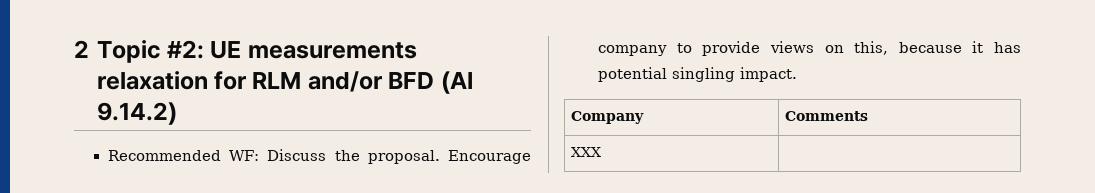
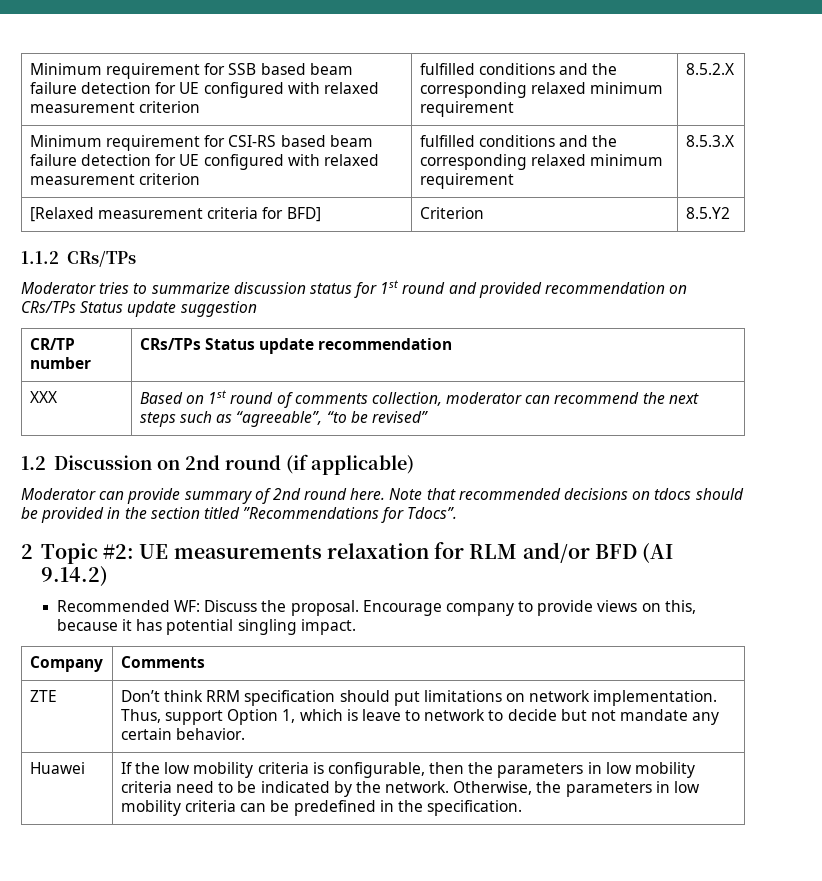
(74, 49) none -> [29,63,353,79] [29,82,379,98] [29,101,200,113] [419,63,618,75] [419,82,664,98] [419,101,514,117] [685,63,735,75] [29,135,373,151] [29,154,379,170] [29,173,200,185] [419,135,618,147] [419,154,664,170] [419,173,514,189] [685,135,735,147] [29,207,321,222] [419,207,484,219] [685,207,730,219] [21,250,136,267] [21,280,688,298] [21,301,257,317] [29,338,75,350] [29,357,91,369] [139,338,453,354] [29,391,58,403] [139,390,699,408] [139,411,428,427] [21,454,414,475] [21,488,744,504] [21,507,458,523] Minimum requirement for SSB based beam failure detection for UE configured with relaxed measurement criterion | fulfilled conditions and the corresponding relaxed minimum requirement | 8.5.2.X // Minimum requirement for CSI-RS based beam failure detection for UE configured with relaxed measurement criterion | fulfilled conditions and the corresponding relaxed minimum requirement | 8.5.3.X // [Relaxed measurement criteria for BFD] | Criterion | 8.5.Y2 // 1.1.2 CRs/TPs // Moderator tries to summarize discussion status for 1st round and provided recommendation on CRs/TPs Status update suggestion // CR/TP number | CRs/TPs Status update recommendation // XXX | Based on 1st round of comments collection, moderator can recommend the next steps such as “agreeable”, “to be revised” // 1.2 Discussion on 2nd round (if applicable) // Moderator can provide summary of 2nd round here. Note that recommended decisions on tdocs should be provided in the section titled ”Recommendations for Tdocs”. //
[571,147,602,157] XXX | -> [29,690,57,702] [120,690,718,706] [120,709,720,725] [120,728,245,740] [29,762,85,774] [120,762,696,778] [120,781,701,797] [120,800,523,816] ZTE | Don’t think RRM specification should put limitations on network implementation. Thus, support Option 1, which is leave to network to decide but not mandate any certain behavior. // Huawei | If the low mobility criteria is configurable, then the parameters in low mobility criteria need to be indicated by the network. Otherwise, the parameters in low mobility criteria can be predefined in the specification.

